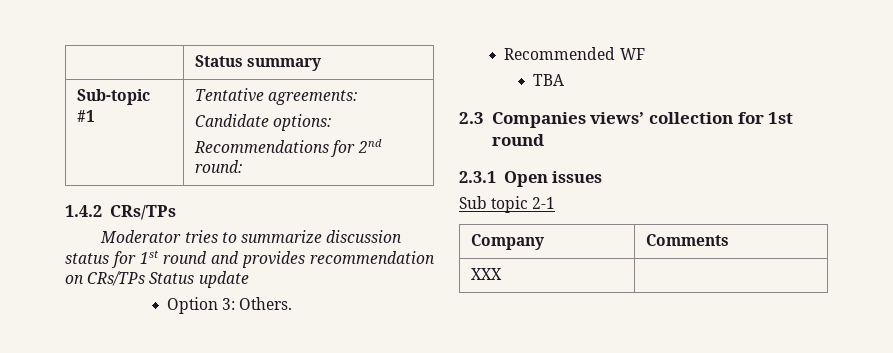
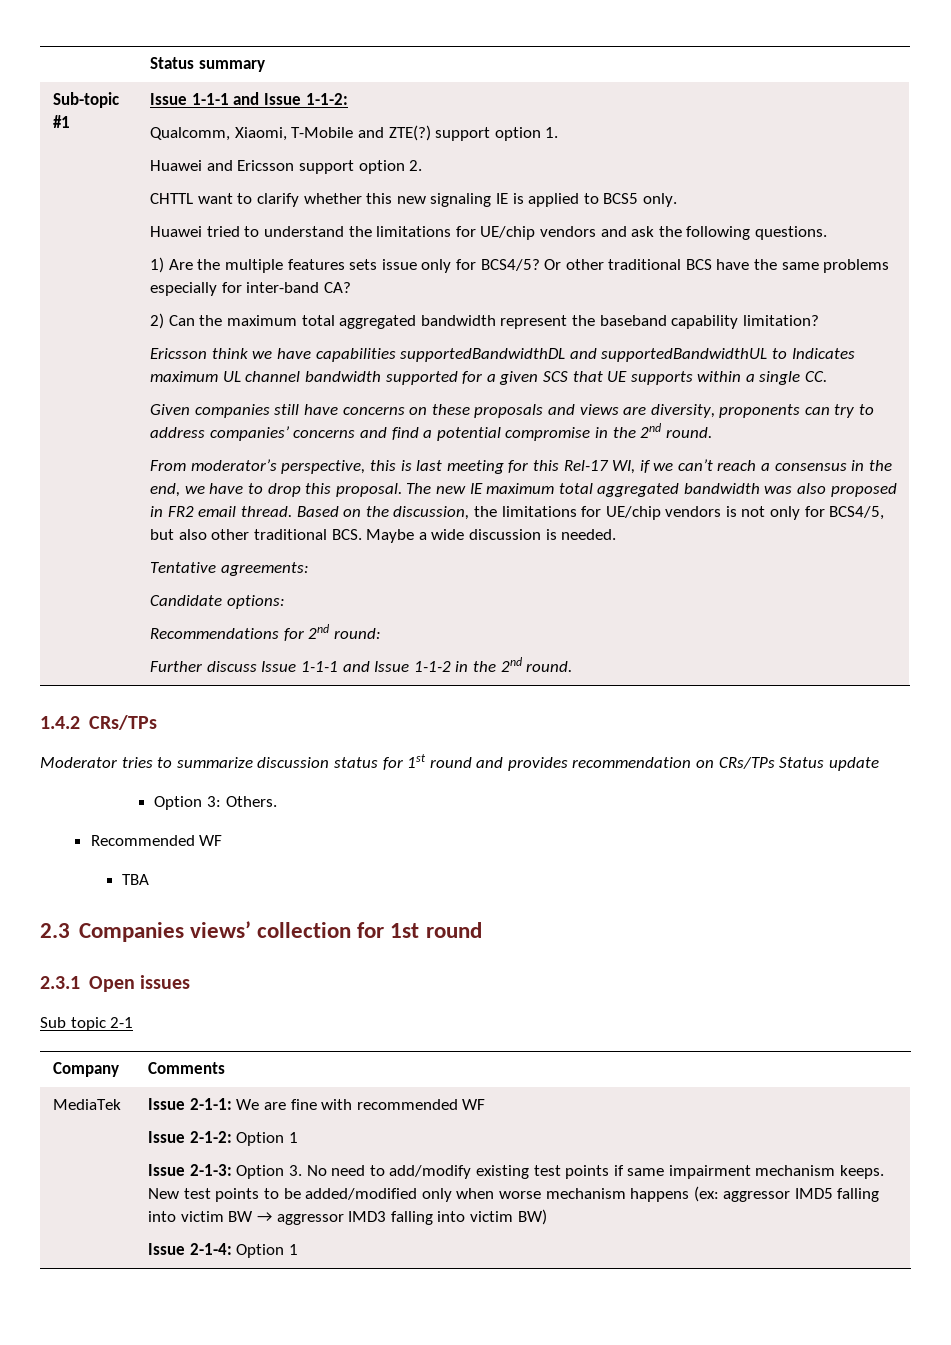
(96, 116) none -> [150,92,348,105] [150,125,559,141] [150,160,423,174] [150,193,677,207] [150,226,827,240] [150,257,890,273] [150,282,351,296] [150,313,819,329] [150,348,855,362] [150,371,828,385] [150,404,875,418] [150,423,712,441] [150,459,892,474] [150,483,897,497] [150,506,885,520] [150,529,617,543] Issue 1-1-1 and Issue 1-1-2: // Qualcomm, Xiaomi, T-Mobile and ZTE(?) support option 1. // Huawei and Ericsson support option 2. // CHTTL want to clarify whether this new signaling IE is applied to BCS5 only. // Huawei tried to understand the limitations for UE/chip vendors and ask the following questions. // 1) Are the multiple features sets issue only for BCS4/5? Or other traditional BCS have the same problems especially for inter-band CA? // 2) Can the maximum total aggregated bandwidth represent the baseband capability limitation? // Ericsson think we have capabilities supportedBandwidthDL and supportedBandwidthUL to Indicates maximum UL channel bandwidth supported for a given SCS that UE supports within a single CC. // Given companies still have concerns on these proposals and views are diversity, proponents can try to address companies’ concerns and find a potential compromise in the 2nd round. // From moderator’s perspective, this is last meeting for this Rel-17 WI, if we can’t reach a consensus in the end, we have to drop this proposal. The new IE maximum total aggregated bandwidth was also proposed in FR2 email thread. Based on the discussion, the limitations for UE/chip vendors is not only for BCS4/5, but also other traditional BCS. Maybe a wide discussion is needed. //
(243, 166) none -> [150,657,573,672] // Further discuss Issue 1-1-1 and Issue 1-1-2 in the 2nd round.
[471,268,503,280] XXX | -> [53,1099,122,1110] [148,1098,486,1110] [148,1131,298,1146] [148,1164,885,1179] [148,1186,880,1202] [148,1209,547,1225] [148,1243,298,1258] MediaTek | Issue 2-1-1: We are fine with recommended WF // Issue 2-1-2: Option 1 // Issue 2-1-3: Option 3. No need to add/modify existing test points if same impairment mechanism keeps. New test points to be added/modified only when worse mechanism happens (ex: aggressor IMD5 falling into victim BW → aggressor IMD3 falling into victim BW) // Issue 2-1-4: Option 1

